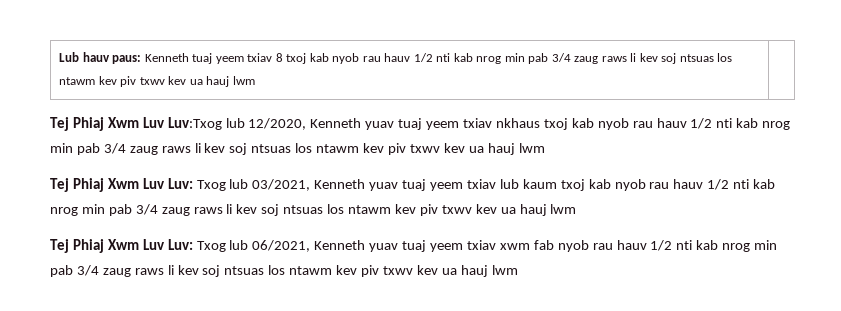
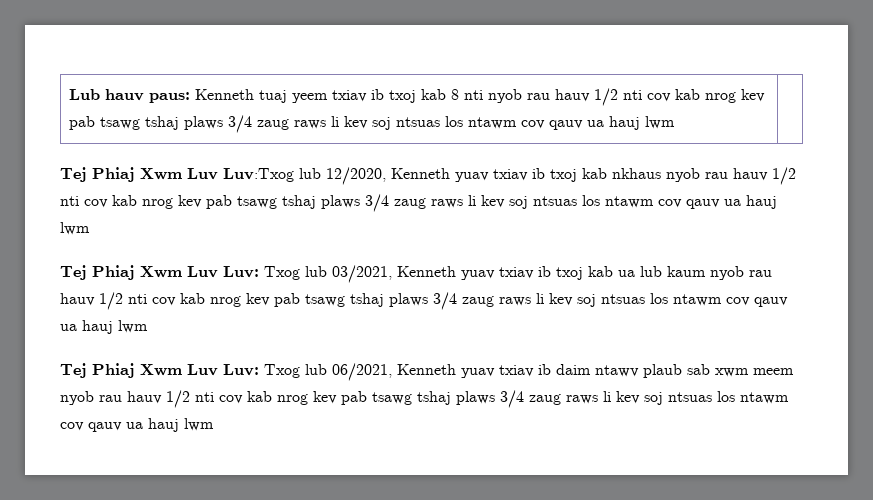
[275,53,733,64] [59,76,187,87] 8 txoj kab nyob rau hauv 1/2 nti kab nrog min pab 3/4 zaug raws li kev soj ntsuas los ntawm kev piv txwv kev -> [370,88,765,106] [68,115,583,133] ib txoj kab 8 nti nyob rau hauv 1/2 nti cov kab nrog kev pab tsawg tshaj plaws 3/4 zaug raws li kev soj ntsuas los ntawm cov qauv
[398,118,791,130] [50,143,465,155] tuaj yeem txiav nkhaus txoj kab nyob rau hauv 1/2 nti kab nrog min pab 3/4 zaug raws li kev soj ntsuas los ntawm kev piv txwv kev -> [493,167,796,185] [60,194,720,212] txiav ib txoj kab nkhaus nyob rau hauv 1/2 nti cov kab nrog kev pab tsawg tshaj plaws 3/4 zaug raws li kev soj ntsuas los ntawm cov qauv
[402,179,776,191] [50,204,497,216] tuaj yeem txiav lub kaum txoj kab nyob rau hauv 1/2 nti kab nrog min pab 3/4 zaug raws li kev soj ntsuas los ntawm kev piv txwv kev -> [499,266,772,280] [60,292,788,310] txiav ib txoj kab ua lub kaum nyob rau hauv 1/2 nti cov kab nrog kev pab tsawg tshaj plaws 3/4 zaug raws li kev soj ntsuas los ntawm cov qauv
[402,240,778,252] [50,265,438,277] tuaj yeem txiav xwm fab nyob rau hauv 1/2 nti kab nrog min pab 3/4 zaug raws li kev soj ntsuas los ntawm kev piv txwv kev -> [499,364,794,378] [60,390,789,408] [60,422,122,432] txiav ib daim ntawv plaub sab xwm meem nyob rau hauv 1/2 nti cov kab nrog kev pab tsawg tshaj plaws 3/4 zaug raws li kev soj ntsuas los ntawm cov qauv

